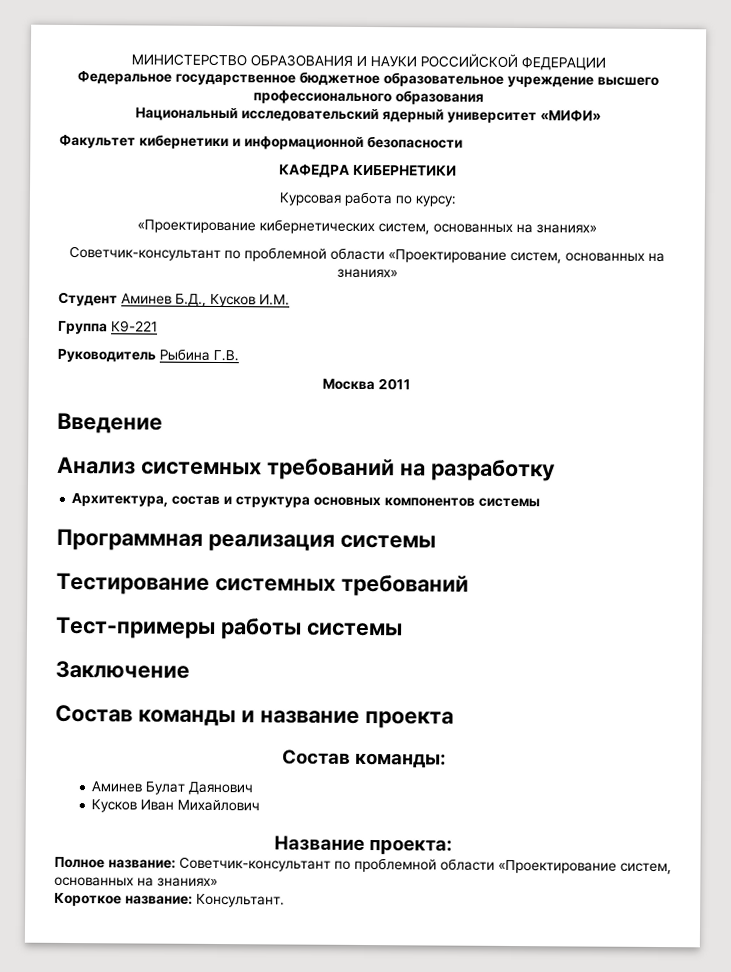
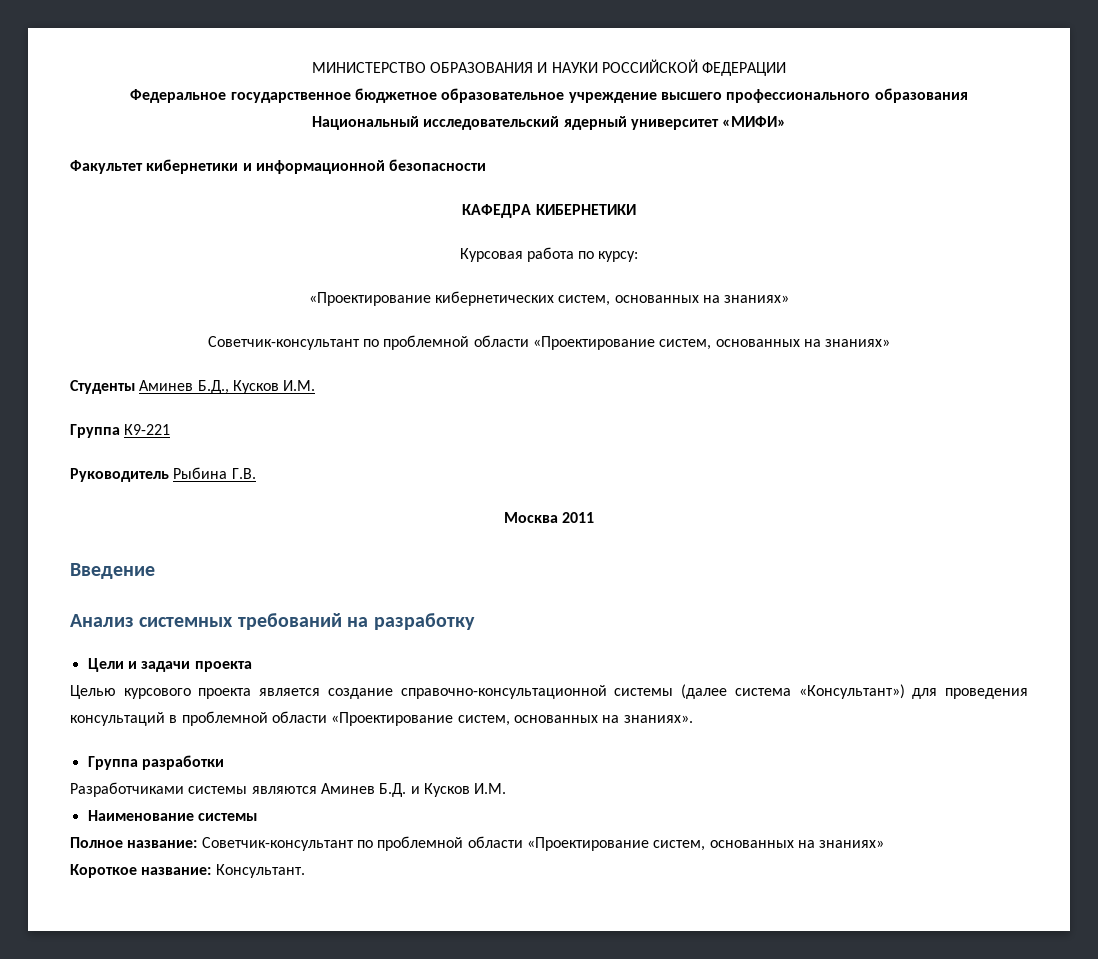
[58,291,118,307] Студент -> [70,380,135,394] Студенты
[71,493,541,508] [56,528,436,552] [56,572,469,597] [55,616,403,640] [55,660,190,679] [55,704,454,729] [281,749,447,768] [91,781,254,796] [91,799,261,813] [273,835,453,855] Архитектура, состав и структура основных компонентов системы // Программная реализация системы // Тестирование системных требований // Тест-примеры работы системы // Заключение // Состав команды и название проекта // Состав команды: // Аминев Булат Даянович // Кусков Иван Михайлович // Название проекта: -> [87,658,252,672] [70,684,1028,699] [70,711,693,726] [87,755,224,770] [70,782,507,797] [87,810,257,821] Цели и задачи проекта // Целью курсового проекта является создание справочно-консультационной системы (далее система «Консультант») для проведения консультаций в проблемной области «Проектирование систем, основанных на знаниях». // Группа разработки // Разработчиками системы являются Аминев Б.Д. и Кусков И.М. // Наименование системы

